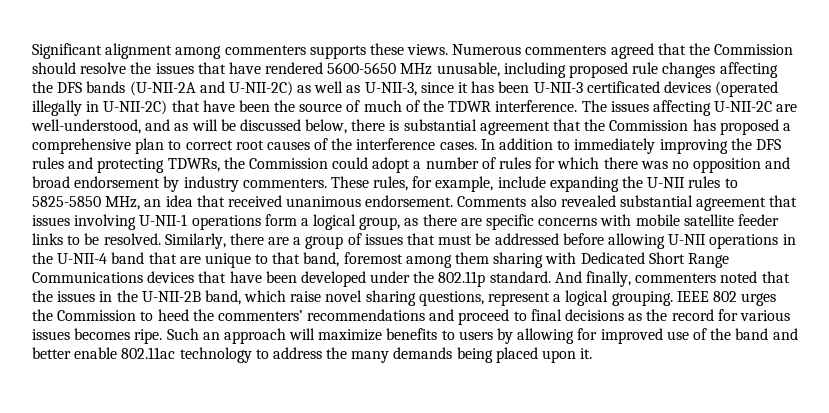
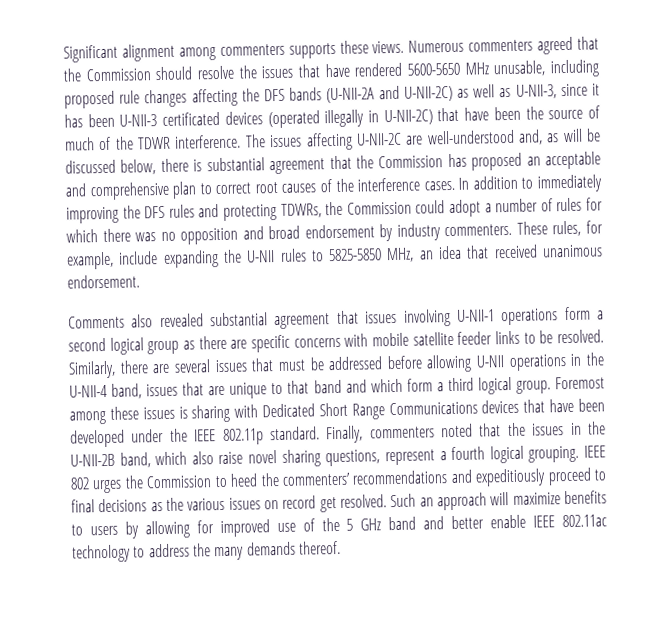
[31,119,171,134] well-understood, and -> [426,129,543,145] well-understood and,
[782,123,791,131] a -> [526,151,601,170] [65,183,87,197] an acceptable and
(454, 201) none -> (140, 281) //
[313,214,401,230] logical group, -> [68,337,180,355] second logical group
[293,233,362,249] a group of -> [173,359,211,373] several
[111,252,145,264] band -> [111,383,179,399] band, issues
[303,252,490,268] band, foremost among them -> [313,376,605,395] [69,406,188,425] band and which form a third logical group. Foremost among these issues is
(435, 277) none -> [194,429,217,442] IEEE
[554,271,632,287] And finally, -> [326,425,364,444] Finally,
(287, 296) none -> [191,451,214,465] also
(562, 298) none -> [451,446,486,461] fourth
(455, 315) none -> [475,468,547,487] expeditiously
[671,309,790,321] [32,328,163,344] record for various issues becomes ripe. -> [187,494,388,513] various issues on record get resolved.
(732, 334) none -> [346,518,382,531] 5 GHz
(118, 353) none -> [533,515,556,528] IEEE
[456,347,593,363] being placed upon it. -> [298,540,341,555] thereof.

